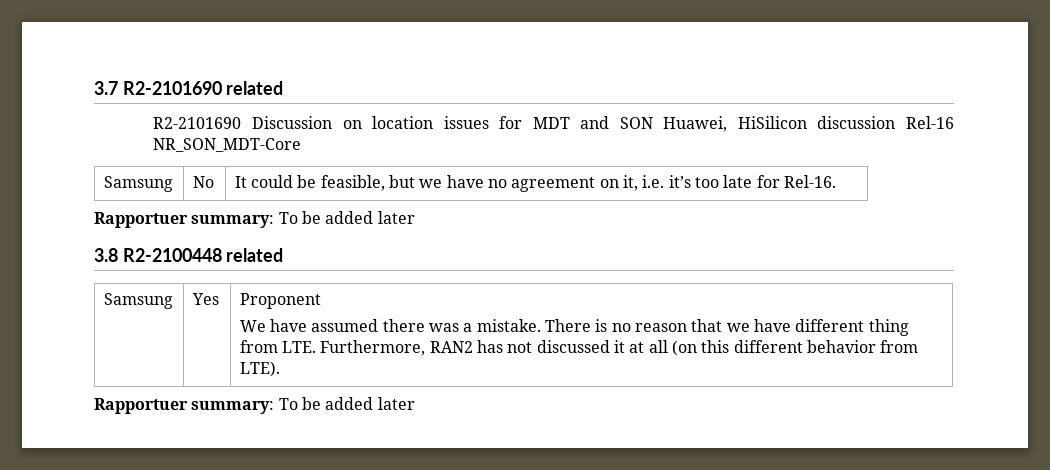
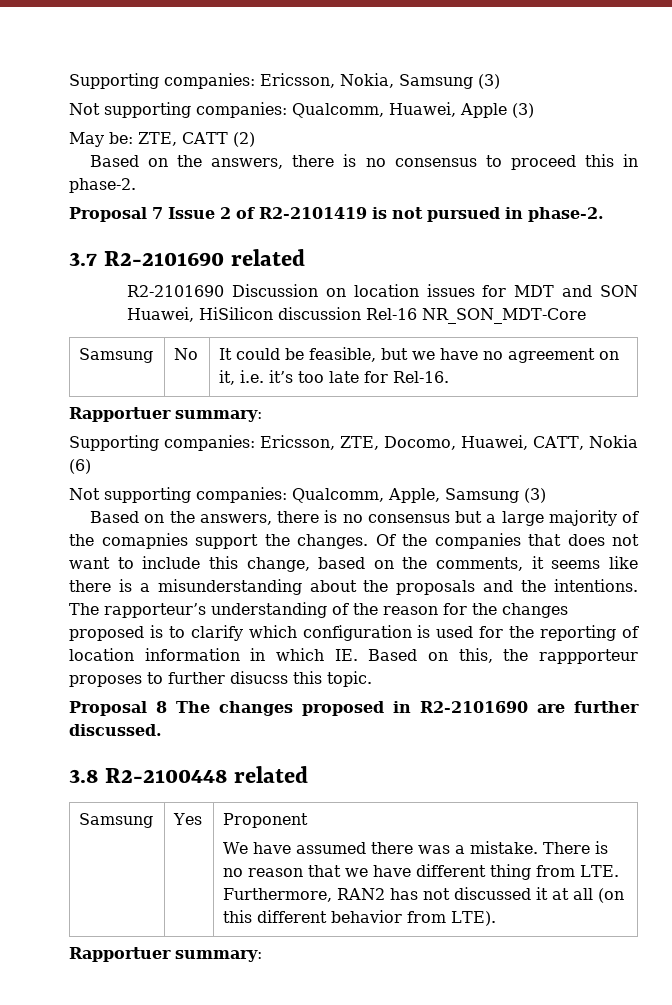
(94, 88) none -> [69,73,500,89] [69,102,534,118] [69,132,255,147] [90,154,639,170] [69,178,136,193] [69,207,604,222] Supporting companies: Ericsson, Nokia, Samsung (3) // Not supporting companies: Qualcomm, Huawei, Apple (3) // May be: ZTE, CATT (2) // Based on the answers, there is no consensus to proceed this in phase-2. // Proposal 7 Issue 2 of R2-2101419 is not pursued in phase-2. //
[278,211,415,224] To be added later -> [69,435,639,451] [69,459,91,474] [69,487,546,503] [90,510,640,526] [69,533,639,549] [69,556,638,572] [69,579,639,595] [69,602,568,618] [69,625,640,641] [69,648,639,664] [69,671,372,687] [69,701,639,716] [69,724,162,736] // Supporting companies: Ericsson, ZTE, Docomo, Huawei, CATT, Nokia (6) // Not supporting companies: Qualcomm, Apple, Samsung (3) // Based on the answers, there is no consensus but a large majority of the comapnies support the changes. Of the companies that does not want to include this change, based on the comments, it seems like there is a misunderstanding about the proposals and the intentions. The rapporteur’s understanding of the reason for the changes proposed is to clarify which configuration is used for the reporting of location information in which IE. Based on this, the rappporteur proposes to further disucss this topic. // Proposal 8 The changes proposed in R2-2101690 are further discussed.
[278,397,415,410] To be added later -> (262, 956) none

